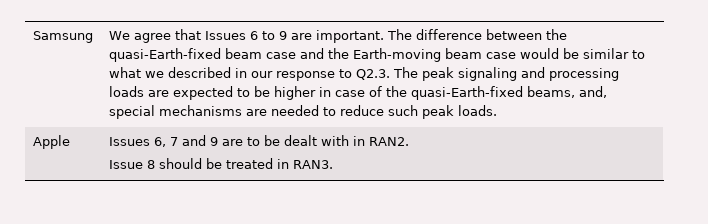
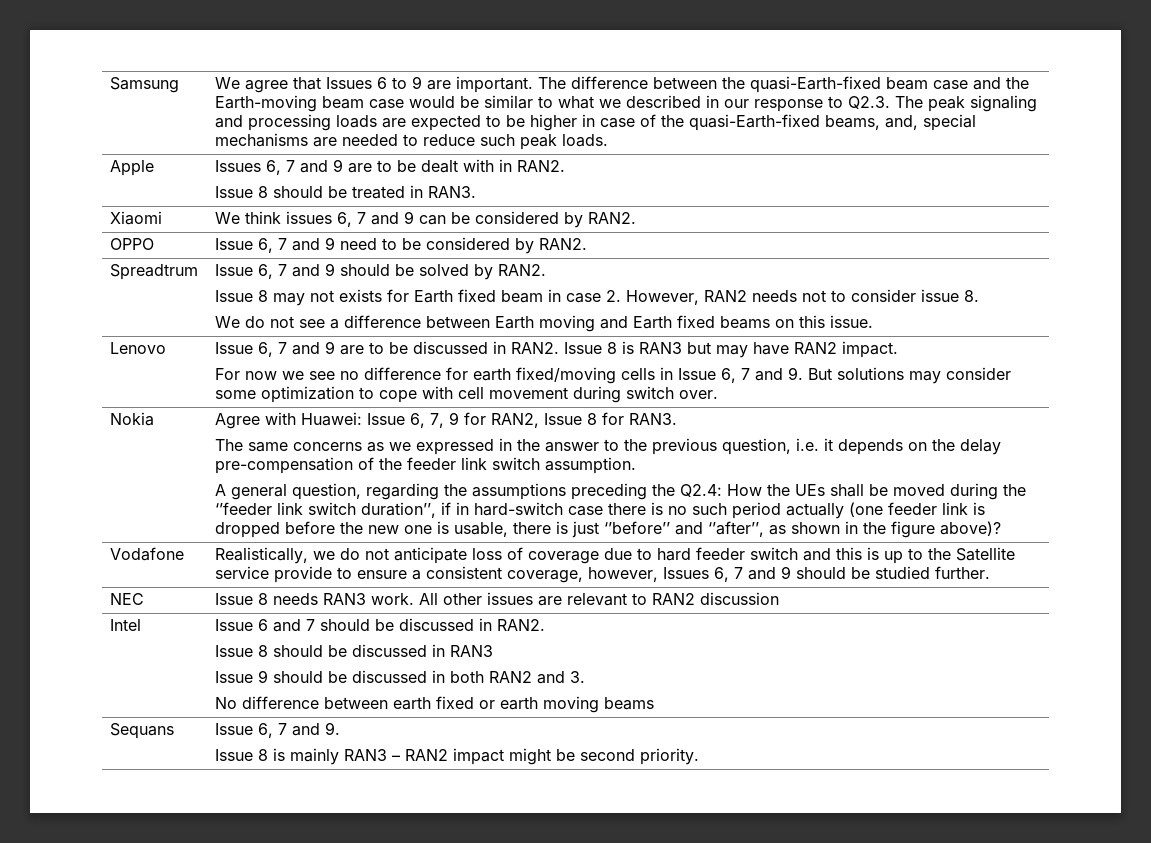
(333, 164) none -> [110,211,163,225] [215,211,637,228] [110,238,155,250] [215,237,588,254] [110,264,199,280] [215,263,547,280] [215,289,980,306] [215,315,874,332] [110,342,167,354] [215,341,899,358] [215,367,1012,384] [215,386,719,403] [110,412,155,426] [215,412,678,429] [215,438,1002,455] [215,457,637,474] [215,483,1027,500] [215,502,986,519] [215,521,1002,538] [110,547,185,561] [215,547,1016,564] [215,566,991,583] [110,593,145,605] [215,592,780,606] [110,619,142,631] [215,618,546,632] [215,644,494,657] [215,670,586,684] [215,696,655,713] [110,723,175,739] [215,722,341,738] [215,748,700,765] // Xiaomi | We think issues 6, 7 and 9 can be considered by RAN2. // OPPO | Issue 6, 7 and 9 need to be considered by RAN2. // Spreadtrum | Issue 6, 7 and 9 should be solved by RAN2. // Issue 8 may not exists for Earth fixed beam in case 2. However, RAN2 needs not to consider issue 8. // We do not see a difference between Earth moving and Earth fixed beams on this issue. // Lenovo | Issue 6, 7 and 9 are to be discussed in RAN2. Issue 8 is RAN3 but may have RAN2 impact. // For now we see no difference for earth fixed/moving cells in Issue 6, 7 and 9. But solutions may consider some optimization to cope with cell movement during switch over. // Nokia | Agree with Huawei: Issue 6, 7, 9 for RAN2, Issue 8 for RAN3. // The same concerns as we expressed in the answer to the previous question, i.e. it depends on the delay pre-compensation of the feeder link switch assumption. // A general question, regarding the assumptions preceding the Q2.4: How the UEs shall be moved during the ‘’feeder link switch duration’’, if in hard-switch case there is no such period actually (one feeder link is dropped before the new one is usable, there is just ‘’before’’ and ‘’after’’, as shown in the figure above)? // Vodafone | Realistically, we do not anticipate loss of coverage due to hard feeder switch and this is up to the Satellite service provide to ensure a consistent coverage, however, Issues 6, 7 and 9 should be studied further. // NEC | Issue 8 needs RAN3 work. All other issues are relevant to RAN2 discussion // Intel | Issue 6 and 7 should be discussed in RAN2. // Issue 8 should be discussed in RAN3 // Issue 9 should be discussed in both RAN2 and 3. // No difference between earth fixed or earth moving beams // Sequans | Issue 6, 7 and 9. // Issue 8 is mainly RAN3 – RAN2 impact might be second priority.

